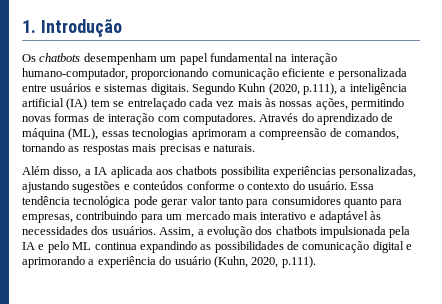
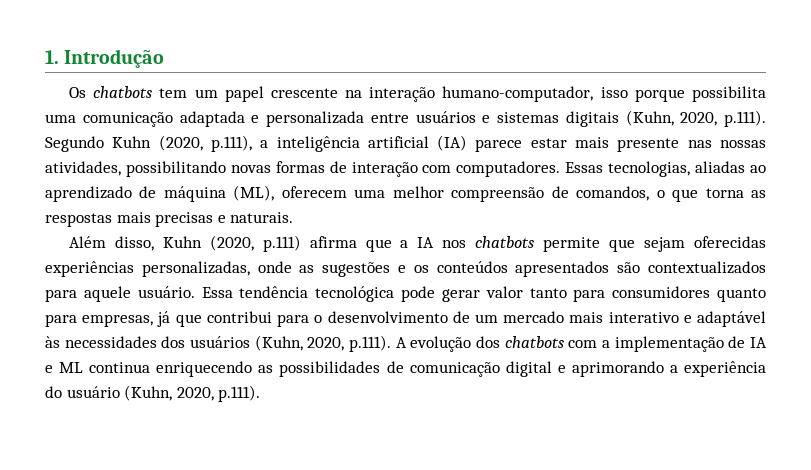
[83,53,157,65] desempenham -> [159,88,188,98] tem
[209,53,273,62] fundamental -> [270,88,338,98] crescente
[131,68,326,80] proporcionando comunicação eficiente -> [600,86,766,102] [45,111,245,127] isso porque possibilita uma comunicação adaptada
[150,83,189,95] digitais. -> [565,110,766,127] digitais (Kuhn, 2020, p.111).
[90,98,405,110] tem se entrelaçado cada vez mais às nossas ações, permitindo -> [475,137,766,152] [45,161,226,177] parece estar mais presente nas nossas atividades, possibilitando
[259,113,394,125] [22,128,399,140] [22,143,65,152] Através do aprendizado de máquina (ML), essas tecnologias aprimoram a compreensão de comandos, tornando -> [565,161,766,177] [45,185,744,202] Essas tecnologias, aliadas ao aprendizado de máquina (ML), oferecem uma melhor compreensão de comandos, o que torna
[84,166,417,178] [22,181,305,193] a IA aplicada aos chatbots possibilita experiências personalizadas, ajustando sugestões e conteúdos conforme o contexto do -> [162,235,766,252] [45,261,766,277] [45,286,131,302] Kuhn (2020, p.111) afirma que a IA nos chatbots permite que sejam oferecidas experiências personalizadas, onde as sugestões e os conteúdos apresentados são contextualizados para aquele
[76,211,163,223] contribuindo para -> [157,311,470,327] já que contribui para o desenvolvimento de
[111,226,411,238] usuários. Assim, a evolução dos chatbots impulsionada pela -> [189,335,746,352] usuários (Kuhn, 2020, p.111). A evolução dos chatbots com a implementação de
[47,241,69,253] pelo -> (53, 369) none
[139,241,197,253] expandindo -> [156,361,253,377] enriquecendo

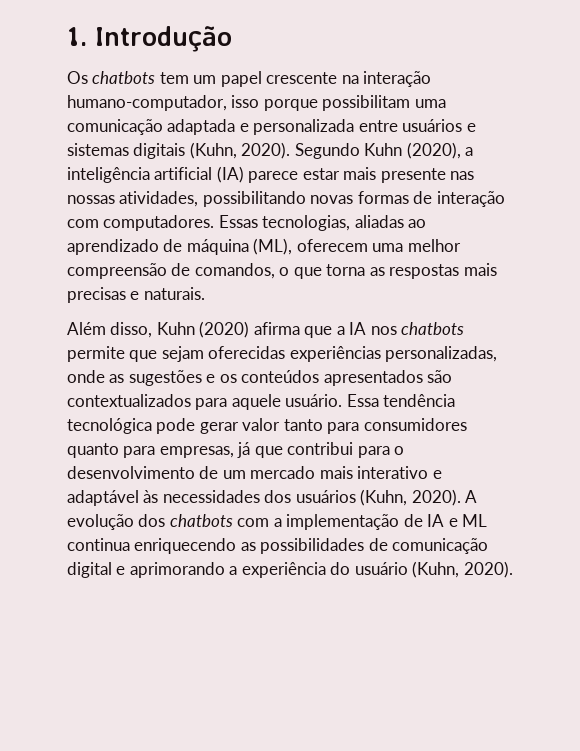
[691,86,766,102] possibilita -> [322,95,411,111] possibilitam
[680,110,766,127] [45,135,252,152] 2020, p.111). Segundo Kuhn (2020, p.111), -> [241,142,461,159] 2020). Segundo Kuhn (2020),
[209,235,301,252] (2020, p.111) -> [199,321,250,338] (2020)
[307,335,391,352] 2020, p.111). -> [411,489,461,506] 2020).
[176,385,261,402] 2020, p.111). -> [463,561,513,578] 2020).

